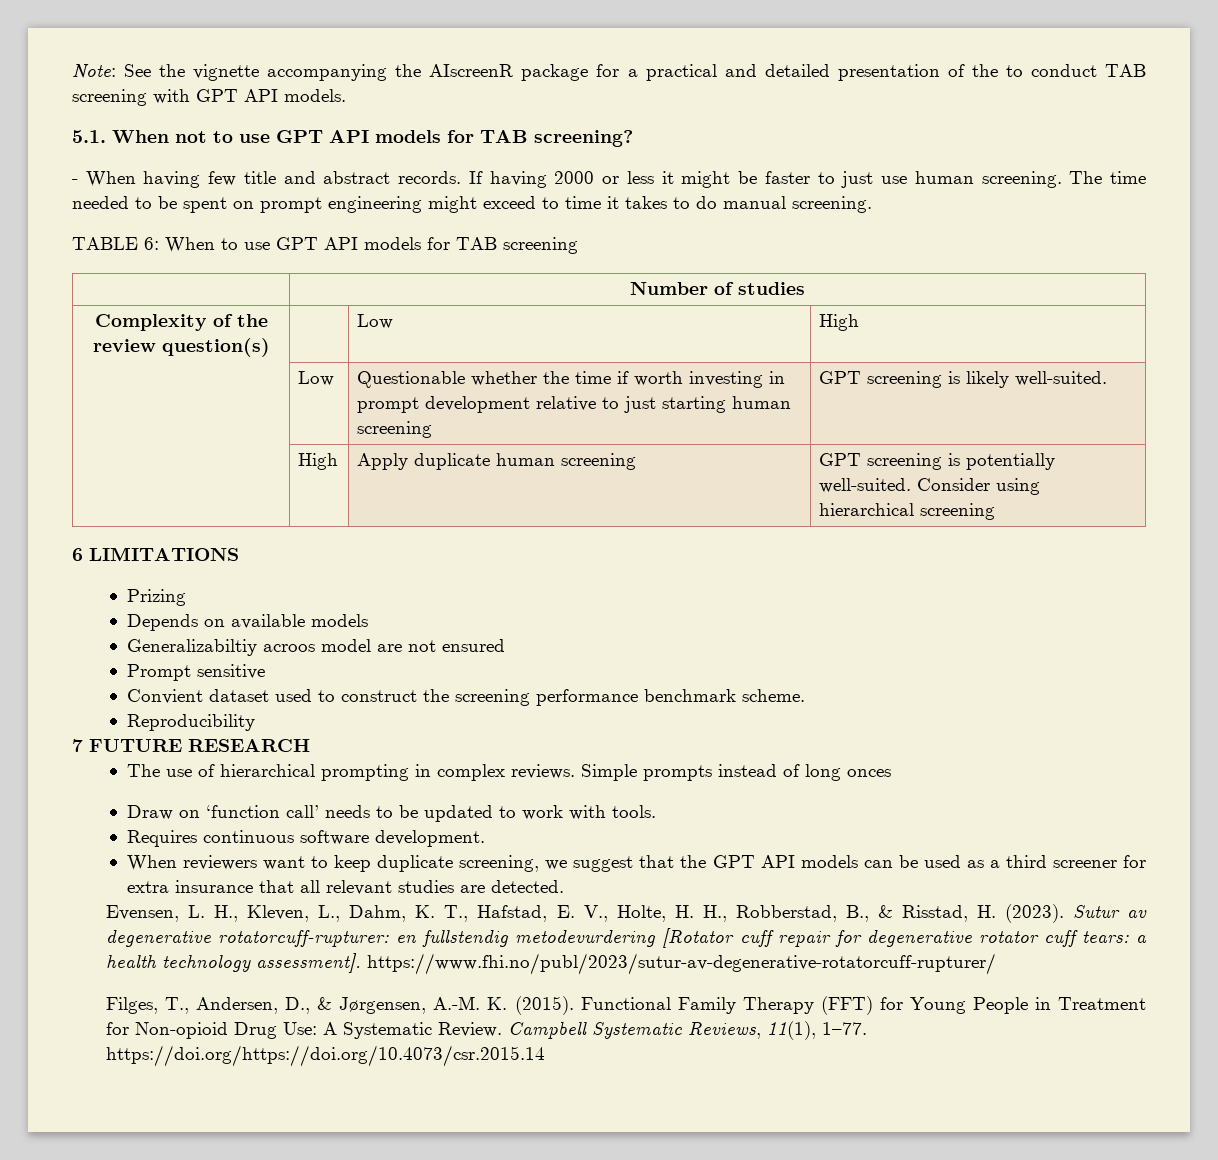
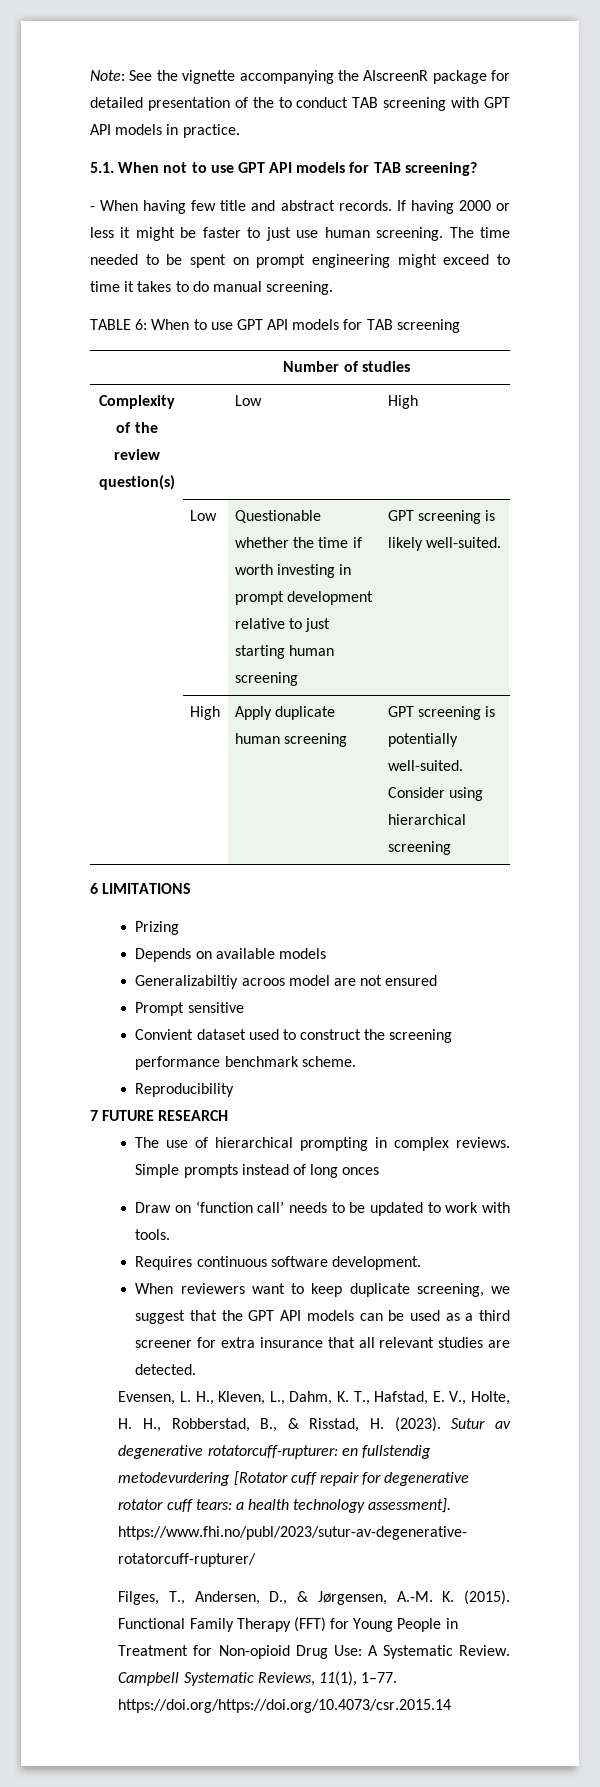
[627,64,757,81] a practical and -> (510, 75) none
[284,89,346,102] models. -> [115,124,240,138] models in practice.

